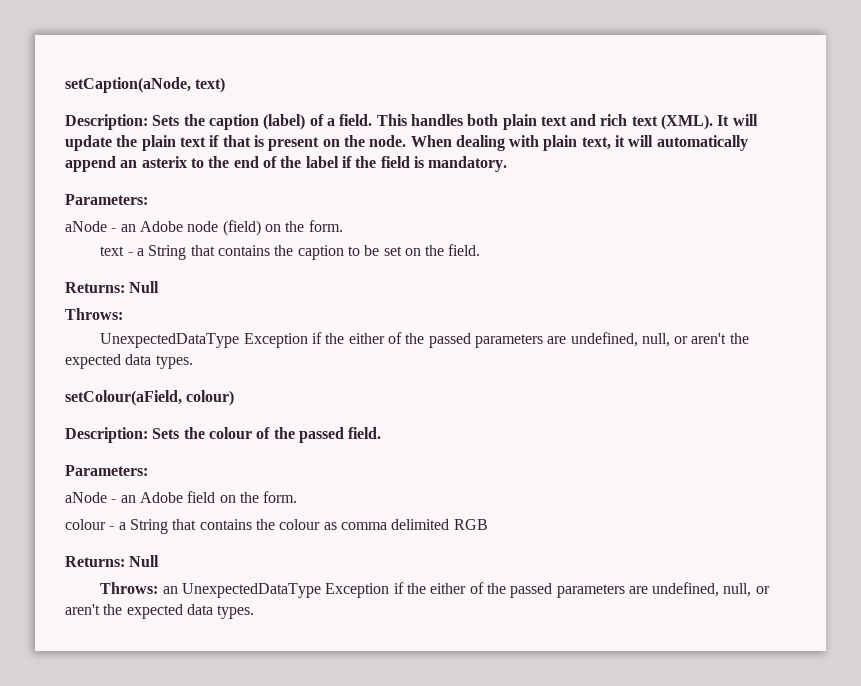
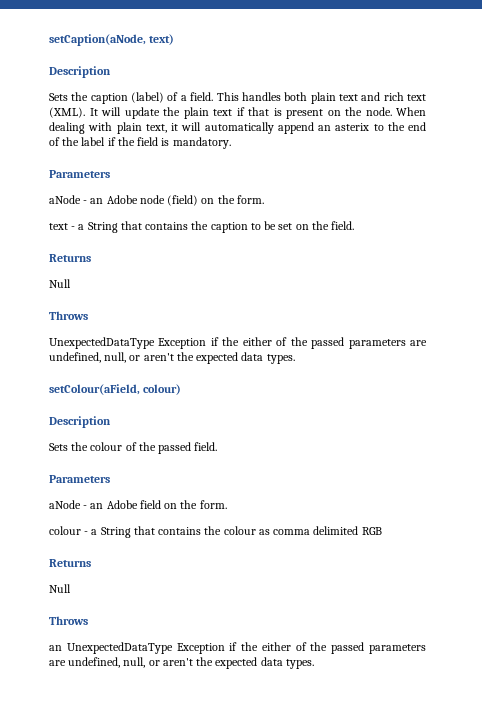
[65,114,148,130] Description: -> [49,66,111,78] Description //
[65,194,148,205] Parameters: -> [49,170,110,178] Parameters
[65,281,160,293] [65,308,123,320] Returns: Null // Throws: -> [49,254,91,262] [49,279,71,288] [49,311,88,320] Returns // Null // Throws
[65,427,148,443] Description: -> [49,416,111,428] Description //
[65,465,148,476] Parameters: -> [49,475,110,483] Parameters
[65,555,160,567] [100,582,159,594] Returns: Null // Throws: -> [49,559,91,567] [49,584,71,593] [49,616,88,625] Returns // Null // Throws //

